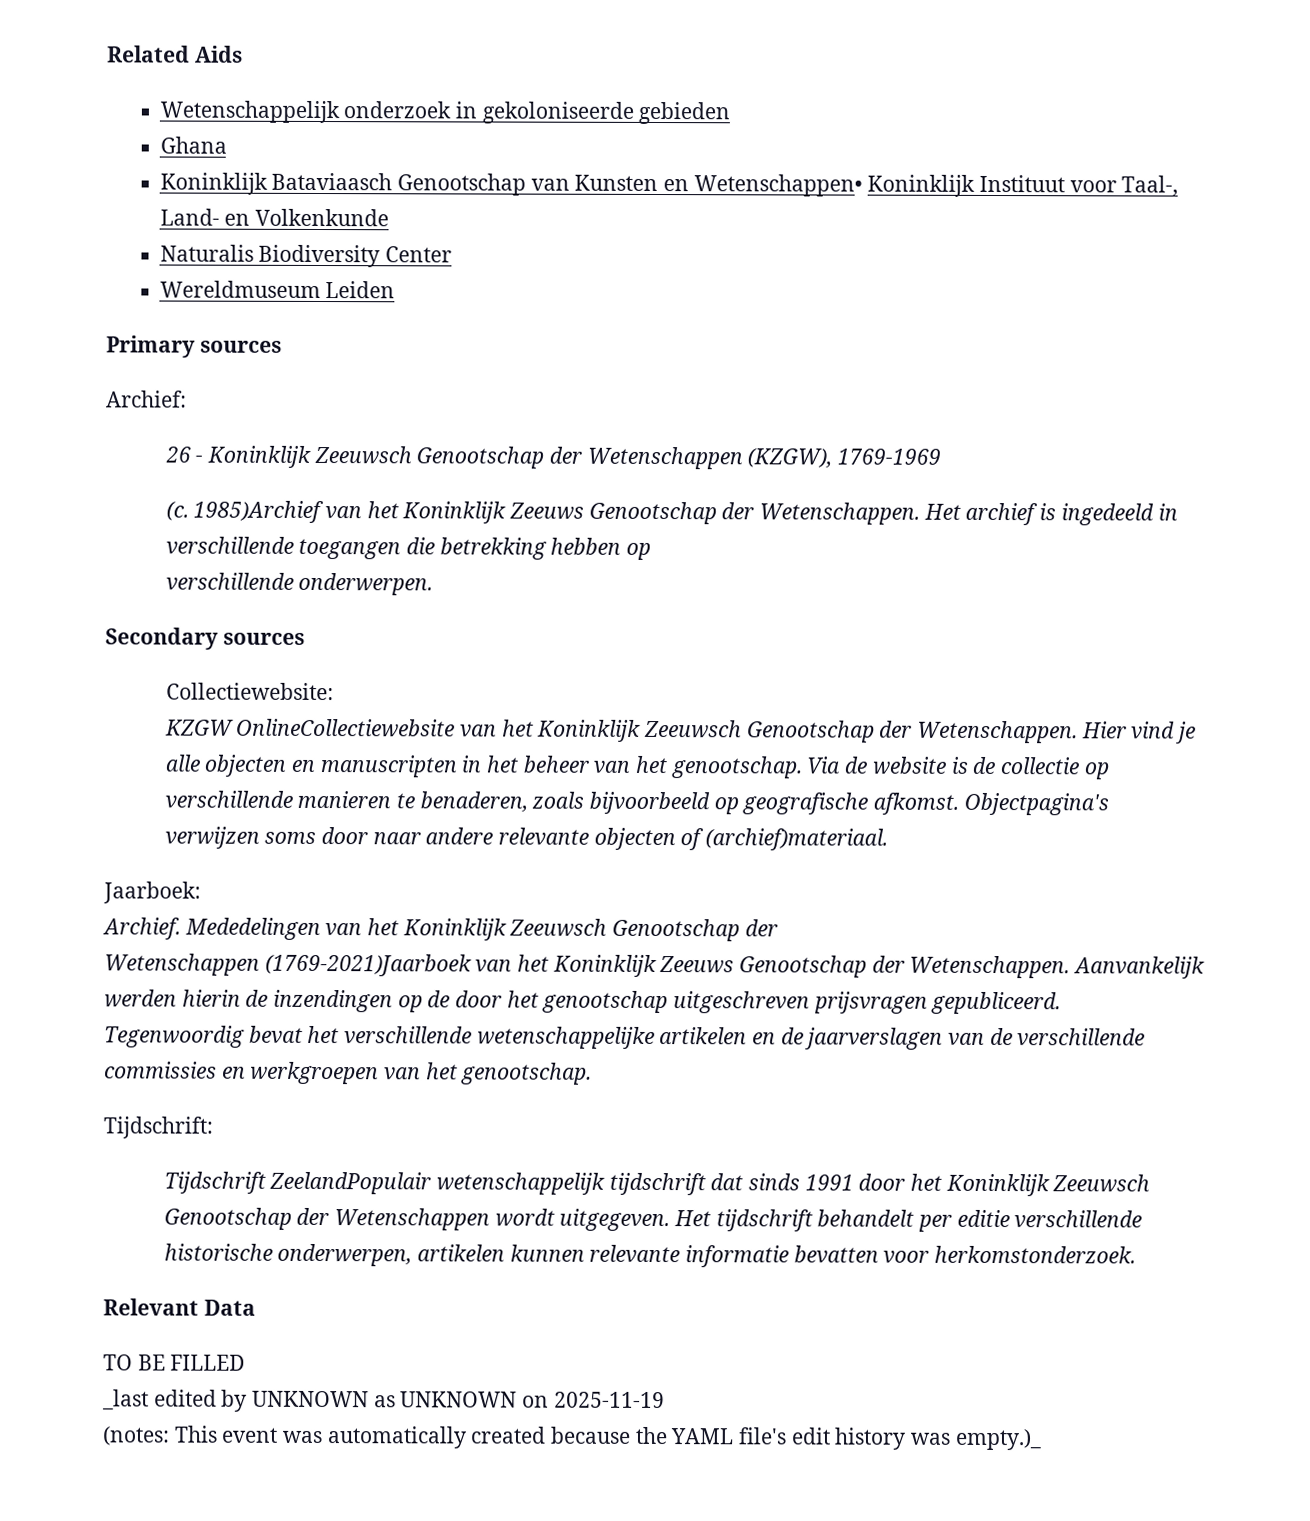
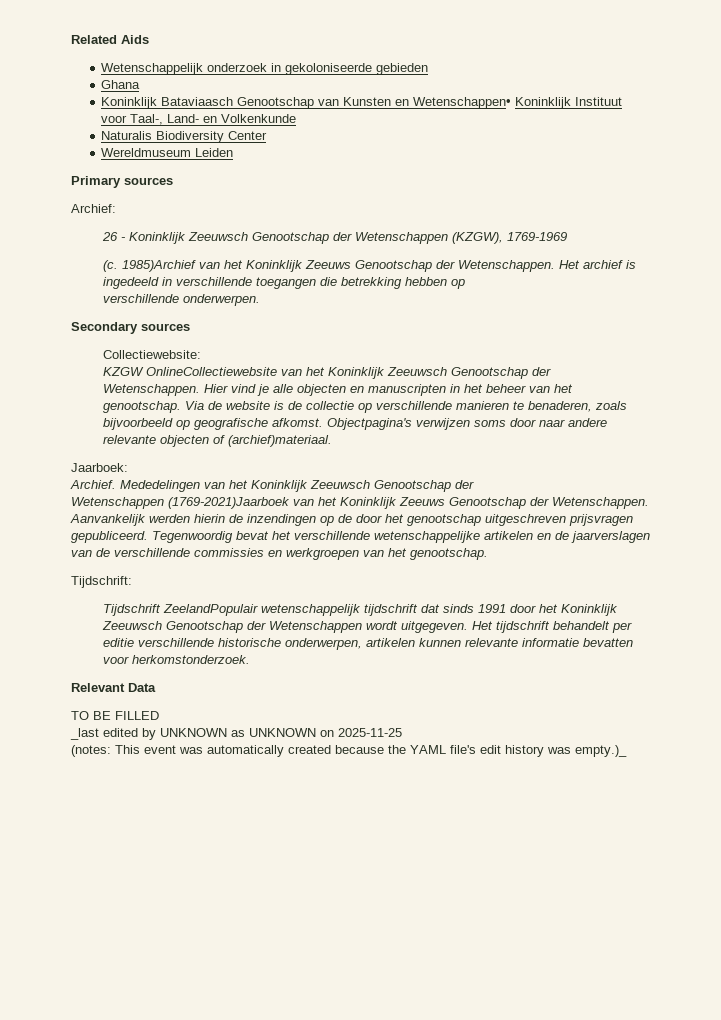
[553,1391,665,1409] 2025-11-19 -> [338,728,402,737] 2025-11-25

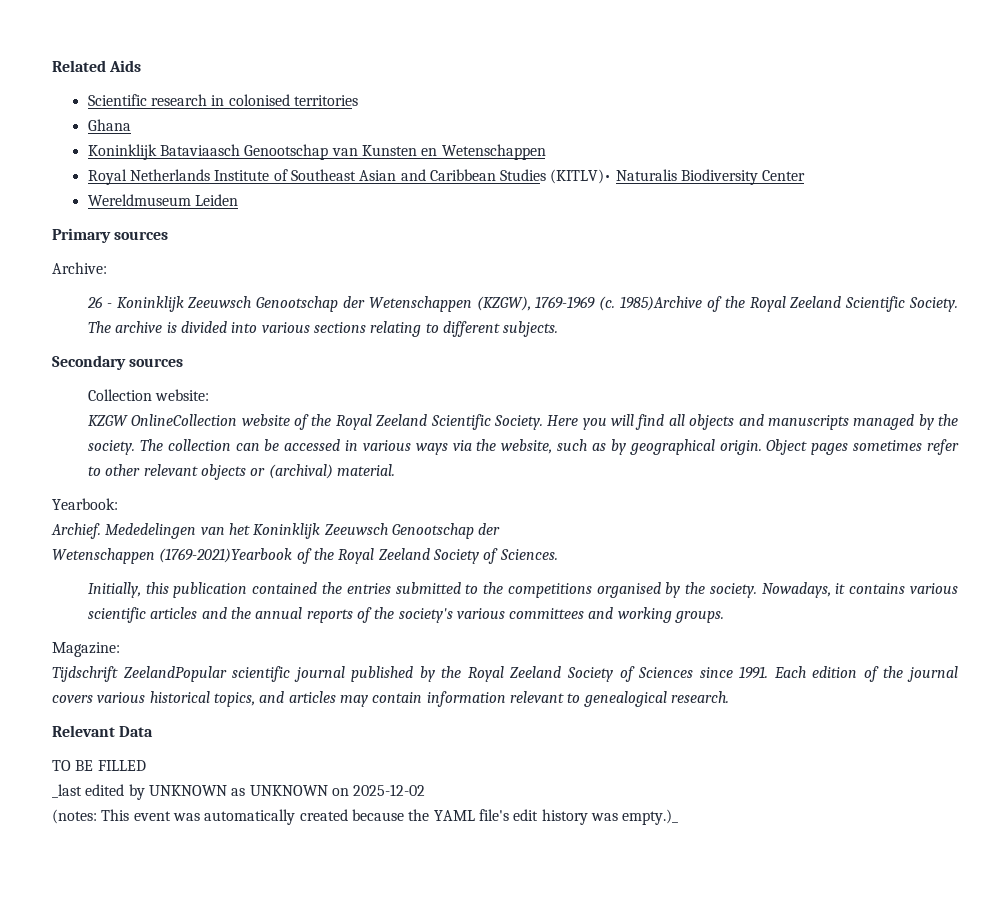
[101,63,429,75] Wetenschappelijk onderzoek in gekoloniseerde gebieden -> [87,94,358,106] Scientific research in colonised territories
[413,97,623,109] [101,114,297,125] Wetenschappen• Koninklijk Instituut voor Taal-, Land- en Volkenkunde // -> [441,144,546,160] [87,169,612,185] Wetenschappen // Royal Netherlands Institute of Southeast Asian and Caribbean Studies (KITLV)•
[71,204,116,213] Archief: -> [52,262,107,274] Archive:
[103,260,637,272] [103,277,466,289] [103,294,261,306] // (c. 1985)Archief van het Koninklijk Zeeuws Genootschap der Wetenschappen. Het archief is ingedeeld in verschillende toegangen die betrekking hebben op // verschillende onderwerpen. -> [599,296,959,312] [87,321,559,337] (c. 1985)Archive of the Royal Zeeland Scientific Society. The archive is divided into various sections relating to different subjects.
[103,350,202,359] Collectiewebsite: -> [87,389,210,401] Collection website:
[146,367,552,379] [103,384,574,396] [103,401,628,413] [103,418,608,430] [103,435,333,447] [71,463,128,472] OnlineCollectiewebsite van het Koninklijk Zeeuwsch Genootschap der Wetenschappen. Hier vind je alle objecten en manuscripten in het beheer van het genootschap. Via de website is de collectie op verschillende manieren te benaderen, zoals bijvoorbeeld op geografische afkomst. Objectpagina's verwijzen soms door naar andere relevante objecten of (archief)materiaal. // Jaarboek: -> [131,414,958,430] [87,439,960,455] [87,464,395,480] [52,498,118,510] OnlineCollection website of the Royal Zeeland Scientific Society. Here you will find all objects and manuscripts managed by the society. The collection can be accessed in various ways via the website, such as by geographical origin. Object pages sometimes refer to other relevant objects or (archival) material. // Yearbook:
[168,497,649,509] [70,514,633,526] [71,531,650,543] [71,548,488,560] [71,576,132,588] [103,604,619,616] [102,621,633,633] [103,638,634,650] [103,655,251,664] (1769-2021)Jaarboek van het Koninklijk Zeeuws Genootschap der Wetenschappen. Aanvankelijk werden hierin de inzendingen op de door het genootschap uitgeschreven prijsvragen gepubliceerd. Tegenwoordig bevat het verschillende wetenschappelijke artikelen en de jaarverslagen van de verschillende commissies en werkgroepen van het genootschap. // Tijdschrift: // Tijdschrift ZeelandPopulair wetenschappelijk tijdschrift dat sinds 1991 door het Koninklijk Zeeuwsch Genootschap der Wetenschappen wordt uitgegeven. Het tijdschrift behandelt per editie verschillende historische onderwerpen, artikelen kunnen relevante informatie bevatten voor herkomstonderzoek. -> [159,548,558,564] [87,582,958,598] [87,607,725,623] [52,642,120,657] [52,666,958,682] [52,691,729,707] (1769-2021)Yearbook of the Royal Zeeland Society of Sciences. // Initially, this publication contained the entries submitted to the competitions organised by the society. Nowadays, it contains various scientific articles and the annual reports of the society's various committees and working groups. // Magazine: // Tijdschrift ZeelandPopular scientific journal published by the Royal Zeeland Society of Sciences since 1991. Each edition of the journal covers various historical topics, and articles may contain information relevant to genealogical research.
[338,728,402,737] 2025-11-25 -> [353,784,426,796] 2025-12-02

